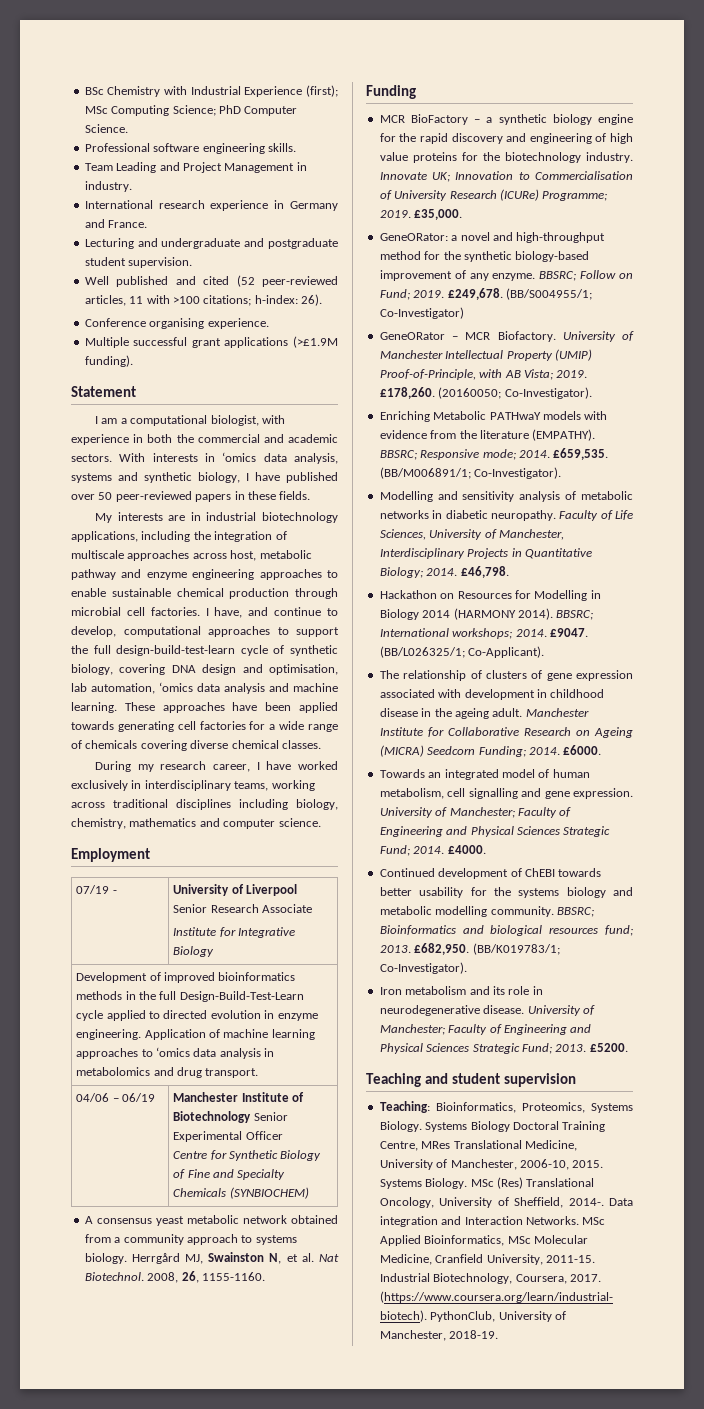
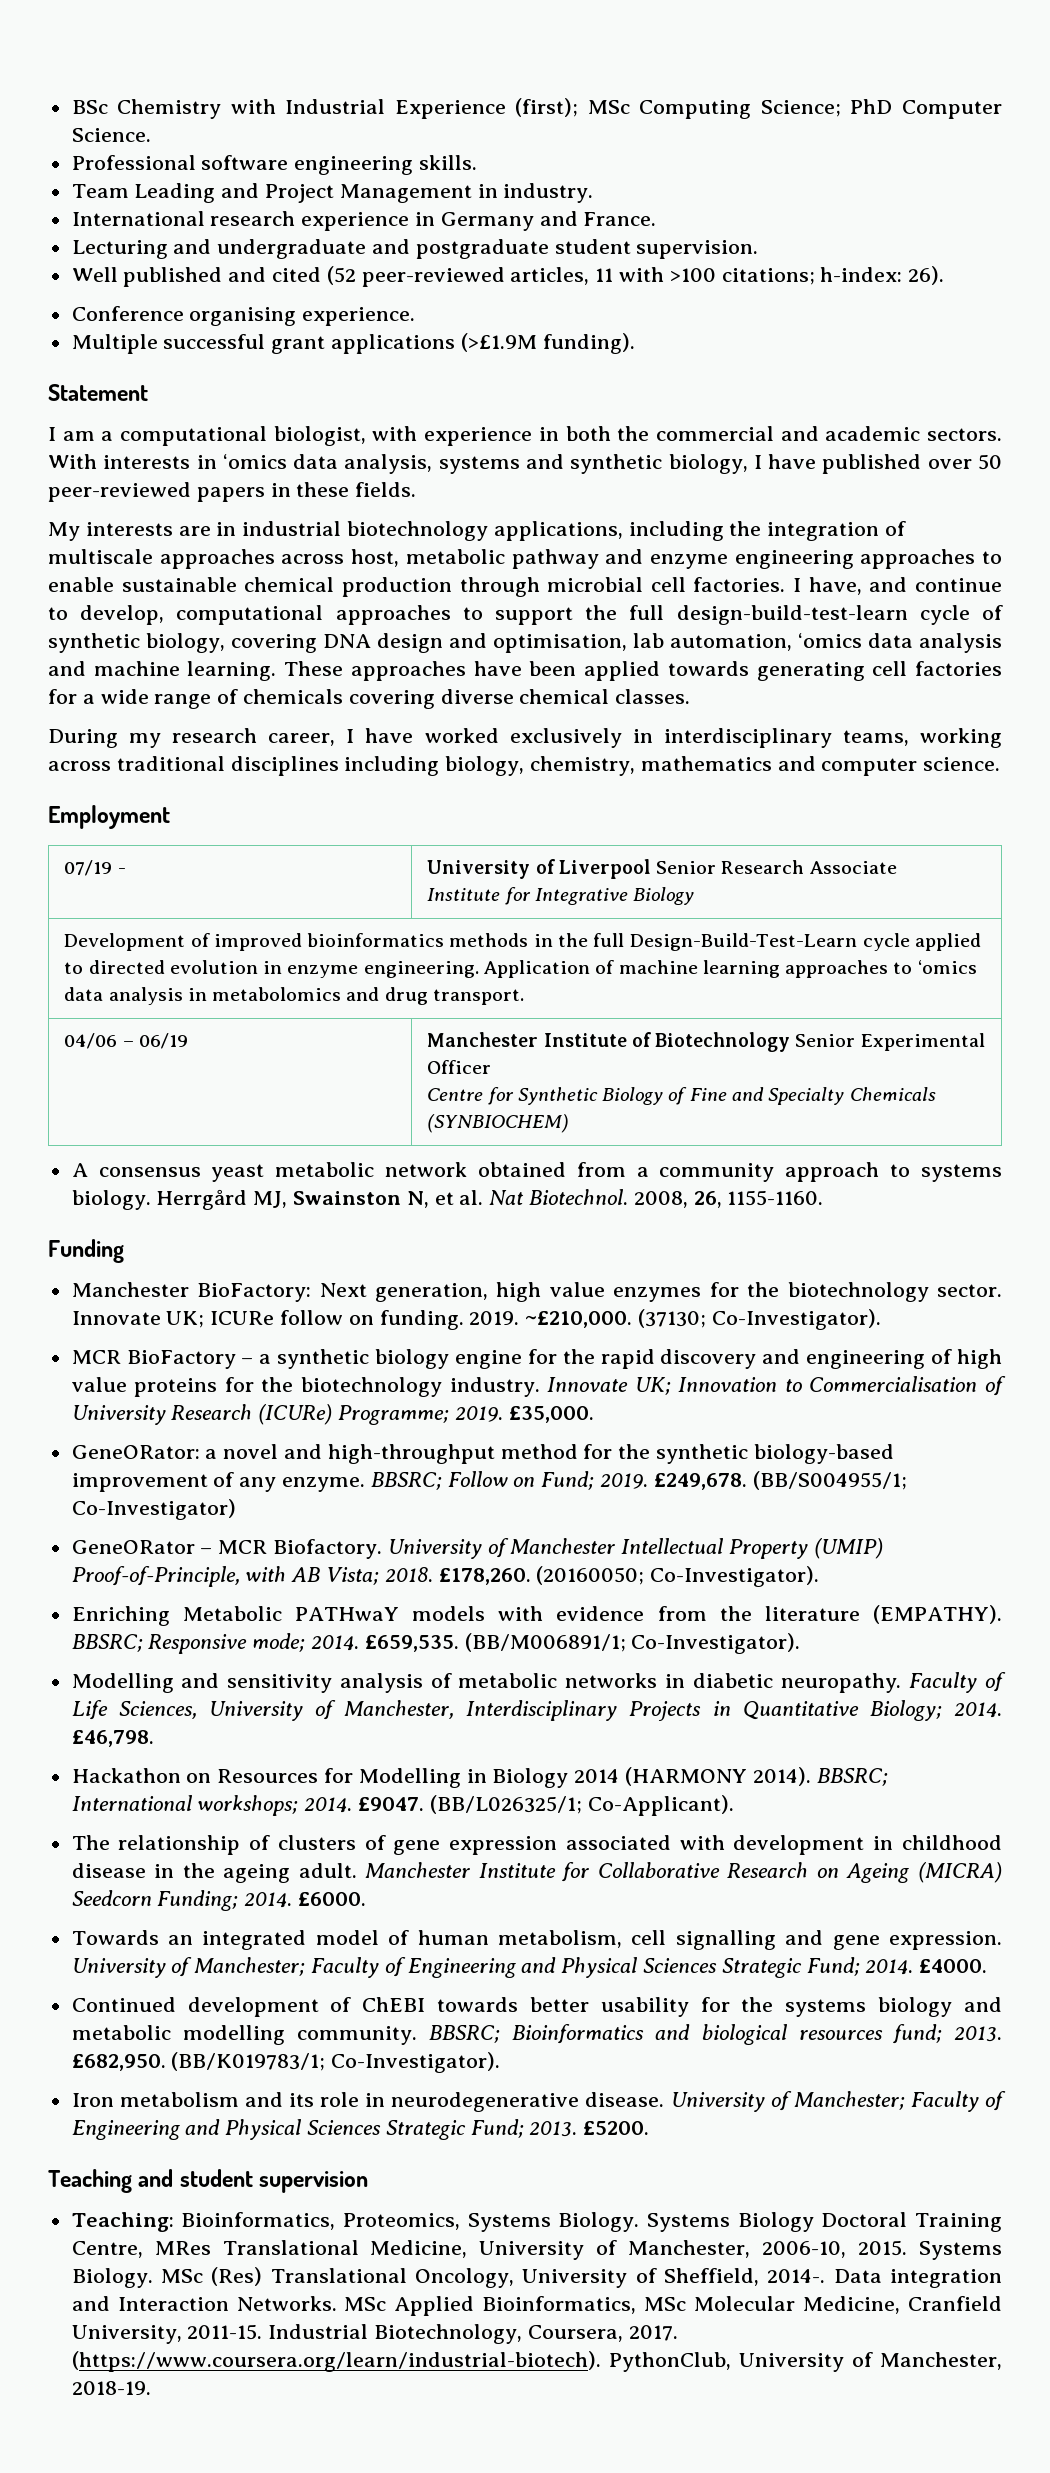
(416, 92) none -> [71,1282,1003,1302] [71,1309,881,1330] // Manchester BioFactory: Next generation, high value enzymes for the biotechnology sector. Innovate UK; ICURe follow on funding. 2019. ~£210,000. (37130; Co-Investigator).
[556,370,588,378] 2019. -> [384,1567,433,1582] 2018.

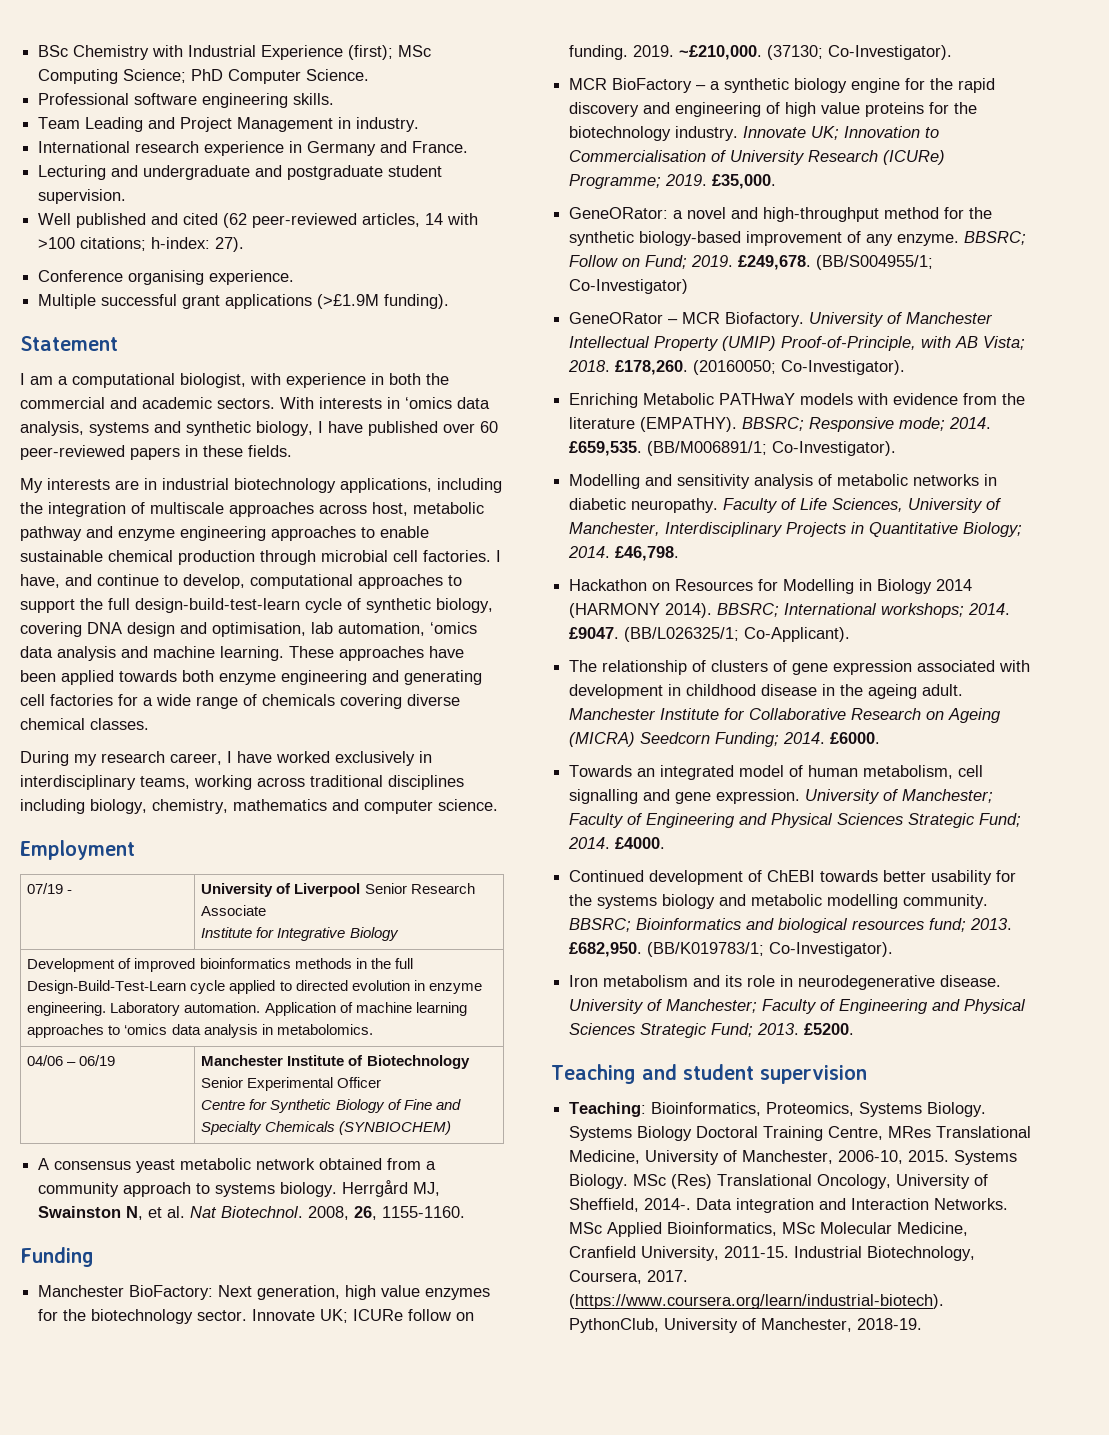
[326,266,356,285] (52 -> [223,213,248,228] (62
[595,268,614,282] 11 -> [425,213,444,225] 14
[908,266,945,285] 26). -> [215,237,245,252] 27).
[978,454,1003,470] 50 -> [480,421,498,433] 60
(749, 668) none -> [182,670,399,685] both enzyme engineering and
(479, 969) none -> [110,1002,261,1016] Laboratory automation.
[212,987,524,1005] metabolomics and drug transport. -> [276,1024,373,1035] metabolomics.

